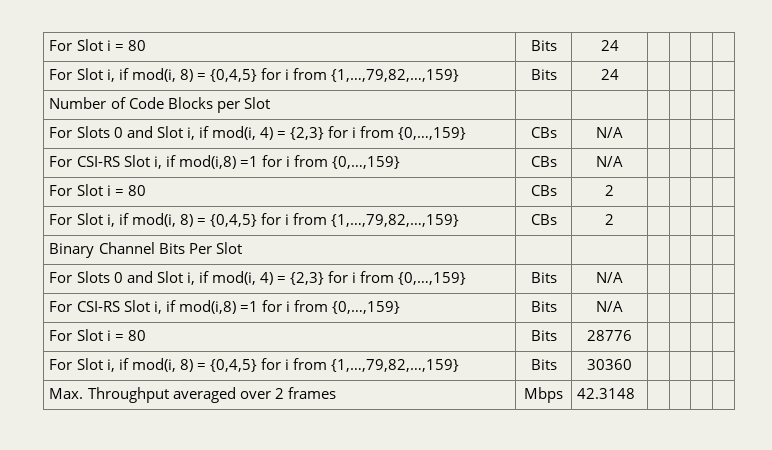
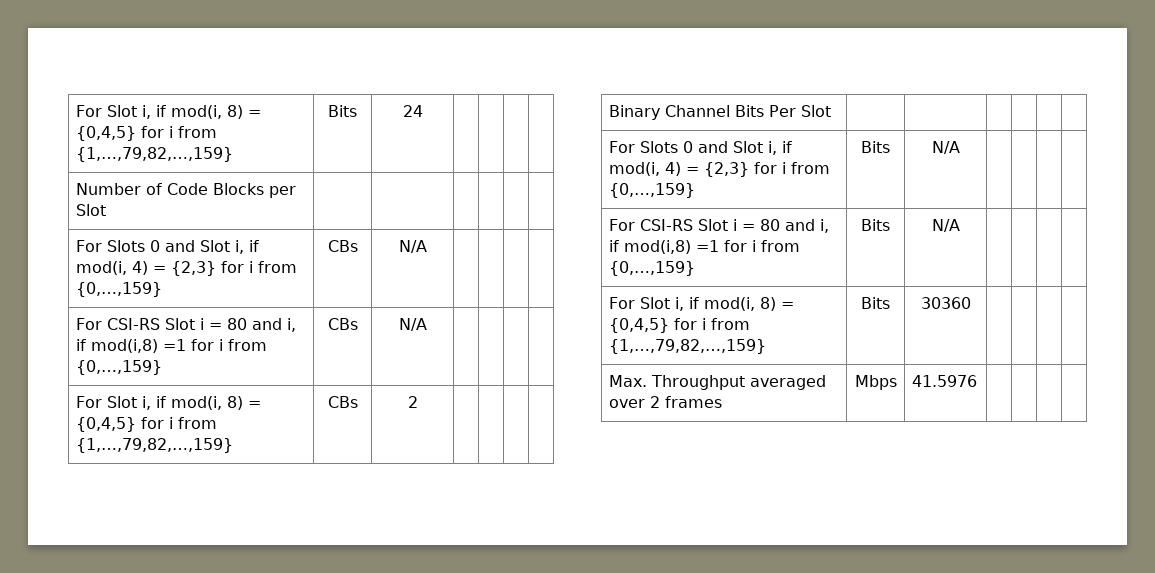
[49,39,146,51] [530,40,557,51] [600,40,619,51] [49,68,103,80] For Slot i = 80 | Bits | 24 | | | | // For Slot -> [75,105,137,117] For Slot
(150, 161) none -> [199,318,282,330] i = 80 and
[49,184,146,196] [530,185,557,196] [605,185,614,196] // For Slot i = 80 | CBs | 2 | | | | -> (427, 324) none
(150, 306) none -> [732,219,815,231] i = 80 and
[49,329,146,341] [530,330,557,341] [587,330,632,341] // For Slot i = 80 | Bits | 28776 | | | | -> (960, 225) none
[577,388,636,399] 42.3148 -> [911,375,977,387] 41.5976

